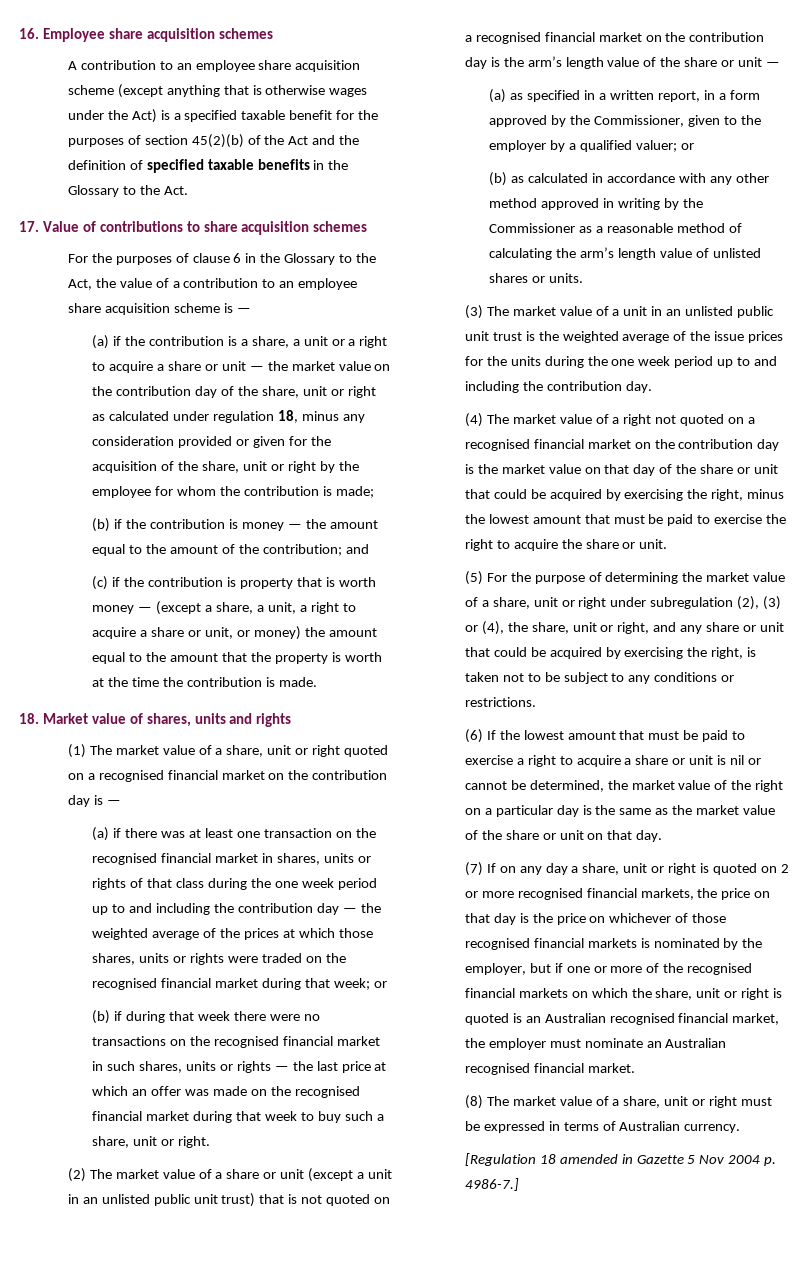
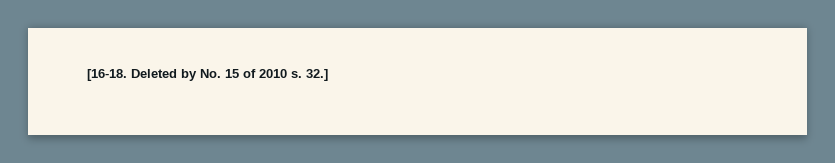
[19,28,273,42] [67,60,361,72] [67,84,368,98] [67,109,379,123] [67,134,360,148] [67,159,349,173] [67,185,188,197] [19,221,368,235] [67,253,377,265] [67,278,358,290] [67,303,251,315] [92,335,388,349] [92,361,391,373] [92,386,376,398] [92,410,365,423] [92,436,331,448] [92,461,359,473] [92,486,374,498] [92,518,378,532] [92,544,369,556] [92,576,376,590] [92,601,356,615] [92,626,377,640] [92,652,382,664] [92,677,317,687] [19,713,292,727] [67,744,389,758] [67,770,388,782] [67,795,121,807] [92,827,376,841] [92,853,371,865] [92,878,377,890] [92,903,381,915] [92,928,373,940] [92,953,346,965] [92,978,387,990] [92,1010,320,1024] [92,1036,380,1048] [92,1061,387,1073] [92,1086,360,1098] [92,1111,384,1123] [92,1136,211,1148] [67,1168,392,1182] [67,1193,391,1207] [464,32,765,44] [464,56,780,69] [489,89,760,103] [489,115,761,127] [489,140,694,152] [489,172,769,186] [489,198,703,210] [489,223,742,233] [489,247,761,260] [489,273,584,283] [464,305,775,319] [464,331,784,343] [464,356,778,368] [464,381,652,393] [464,413,756,427] [464,439,780,451] [464,464,778,476] [464,489,785,501] [464,514,787,526] [464,539,668,551] [464,571,786,585] [464,596,782,610] [464,621,784,635] [464,647,757,659] [464,672,735,684] [464,697,536,707] [464,729,746,743] [464,755,761,767] [464,780,784,792] [464,805,776,817] [464,830,663,842] [464,862,789,876] [464,888,771,900] [464,913,727,925] [464,938,763,950] [464,963,753,975] [464,988,783,1000] [464,1013,780,1025] [464,1038,727,1050] [464,1063,635,1075] [464,1095,773,1109] [464,1121,741,1133] [464,1153,777,1166] [464,1178,519,1191] 16. Employee share acquisition schemes // A contribution to an employee share acquisition scheme (except anything that is otherwise wages under the Act) is a specified taxable benefit for the purposes of section 45(2)(b) of the Act and the definition of specified taxable benefits in the Glossary to the Act. // 17. Value of contributions to share acquisition schemes // For the purposes of clause 6 in the Glossary to the Act, the value of a contribution to an employee share acquisition scheme is — // (a) if the contribution is a share, a unit or a right to acquire a share or unit — the market value on the contribution day of the share, unit or right as calculated under regulation 18, minus any consideration provided or given for the acquisition of the share, unit or right by the employee for whom the contribution is made; // (b) if the contribution is money — the amount equal to the amount of the contribution; and // (c) if the contribution is property that is worth money — (except a share, a unit, a right to acquire a share or unit, or money) the amount equal to the amount that the property is worth at the time the contribution is made. // 18. Market value of shares, units and rights // (1) The market value of a share, unit or right quoted on a recognised financial market on the contribution day is — // (a) if there was at least one transaction on the recognised financial market in shares, units or rights of that class during the one week period up to and including the contribution day — the weighted average of the prices at which those shares, units or rights were traded on the recognised financial market during that week; or // (b) if during that week there were no transactions on the recognised financial market in such shares, units or rights — the last price at which an offer was made on the recognised financial market during that week to buy such a share, unit or right. // (2) The market value of a share or unit (except a unit in an unlisted public unit trust) that is not quoted on a recognised financial market on the contribution day is the arm’s length value of the share or unit — // (a) as specified in a written report, in a form approved by the Commissioner, given to the employer by a qualified valuer; or // (b) as calculated in accordance with any other method approved in writing by the Commissioner as a reasonable method of calculating the arm’s length value of unlisted shares or units. // (3) The market value of a unit in an unlisted public unit trust is the weighted average of the issue prices for the units during the one week period up to and including the contribution day. // (4) The market value of a right not quoted on a recognised financial market on the contribution day is the market value on that day of the share or unit that could be acquired by exercising the right, minus the lowest amount that must be paid to exercise the right to acquire the share or unit. // (5) For the purpose of determining the market value of a share, unit or right under subregulation (2), (3) or (4), the share, unit or right, and any share or unit that could be acquired by exercising the right, is taken not to be subject to any conditions or restrictions. // (6) If the lowest amount that must be paid to exercise a right to acquire a share or unit is nil or cannot be determined, the market value of the right on a particular day is the same as the market value of the share or unit on that day. // (7) If on any day a share, unit or right is quoted on 2 or more recognised financial markets, the price on that day is the price on whichever of those recognised financial markets is nominated by the employer, but if one or more of the recognised financial markets on which the share, unit or right is quoted is an Australian recognised financial market, the employer must nominate an Australian recognised financial market. // (8) The market value of a share, unit or right must be expressed in terms of Australian currency. // [Regulation 18 amended in Gazette 5 Nov 2004 p. 4986-7.] -> [87,69,328,81] [16-18. Deleted by No. 15 of 2010 s. 32.]

